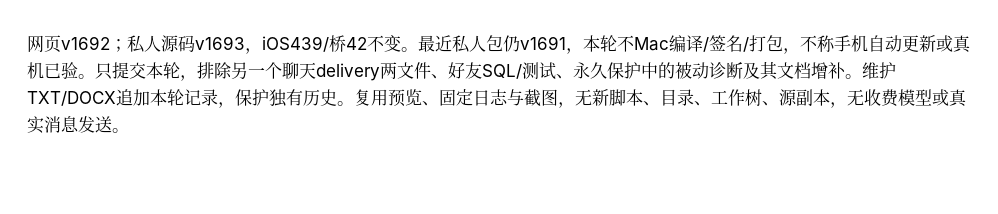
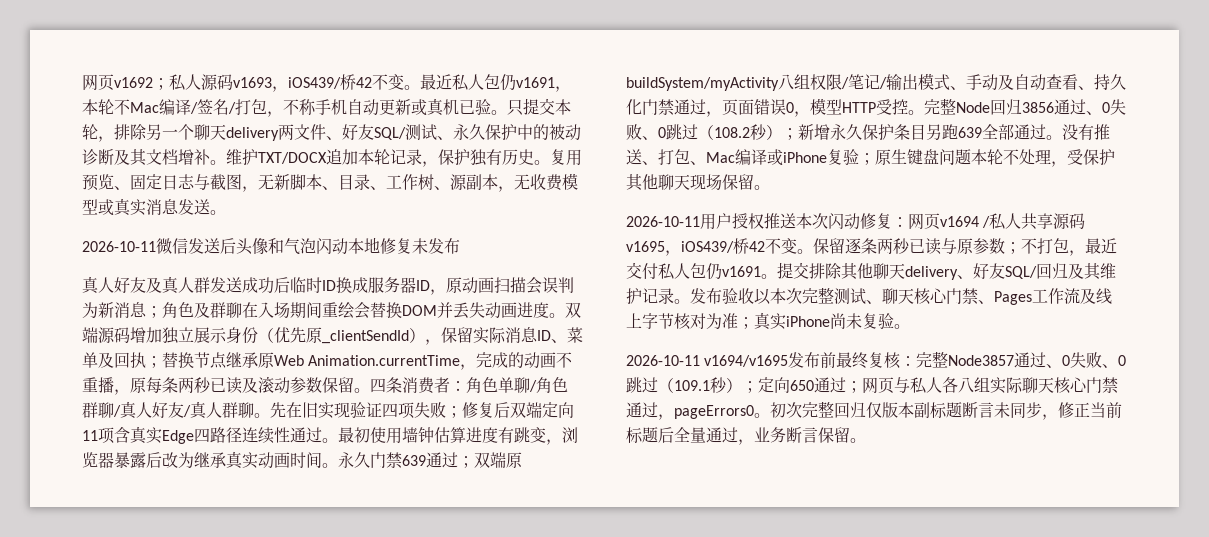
(129, 130) none -> [82,237,460,255] [82,276,574,295] [82,302,581,319] [82,327,583,345] [82,352,573,370] [82,376,568,395] [82,401,574,419] [82,426,578,445] [82,451,522,469] [626,73,1126,91] [626,98,1126,117] [626,124,1110,140] [626,149,1115,167] [626,174,770,191] [626,213,1086,230] [626,238,1117,256] [626,262,1116,280] [626,287,1112,305] [626,312,910,330] [626,351,1127,369] [626,377,1118,394] [626,401,1122,420] [626,427,866,445] // 2026-10-11微信发送后头像和气泡闪动本地修复未发布 // 真人好友及真人群发送成功后临时ID换成服务器ID，原动画扫描会误判为新消息；角色及群聊在入场期间重绘会替换DOM并丢失动画进度。双端源码增加独立展示身份（优先原_clientSendId），保留实际消息ID、菜单及回执；替换节点继承原Web Animation.currentTime，完成的动画不重播，原每条两秒已读及滚动参数保留。四条消费者：角色单聊/角色群聊/真人好友/真人群聊。先在旧实现验证四项失败；修复后双端定向11项含真实Edge四路径连续性通过。最初使用墙钟估算进度有跳变，浏览器暴露后改为继承真实动画时间。永久门禁639通过；双端原buildSystem/myActivity八组权限/笔记/输出模式、手动及自动查看、持久化门禁通过，页面错误0，模型HTTP受控。完整Node回归3856通过、0失败、0跳过（108.2秒）；新增永久保护条目另跑639全部通过。没有推送、打包、Mac编译或iPhone复验；原生键盘问题本轮不处理，受保护其他聊天现场保留。 // 2026-10-11用户授权推送本次闪动修复：网页v1694 /私人共享源码v1695，iOS439/桥42不变。保留逐条两秒已读与原参数；不打包，最近交付私人包仍v1691。提交排除其他聊天delivery、好友SQL/回归及其维护记录。发布验收以本次完整测试、聊天核心门禁、Pages工作流及线上字节核对为准；真实iPhone尚未复验。 // 2026-10-11 v1694/v1695发布前最终复核：完整Node3857通过、0失败、0跳过（109.1秒）；定向650通过；网页与私人各八组实际聊天核心门禁通过，pageErrors0。初次完整回归仅版本副标题断言未同步，修正当前标题后全量通过，业务断言保留。

